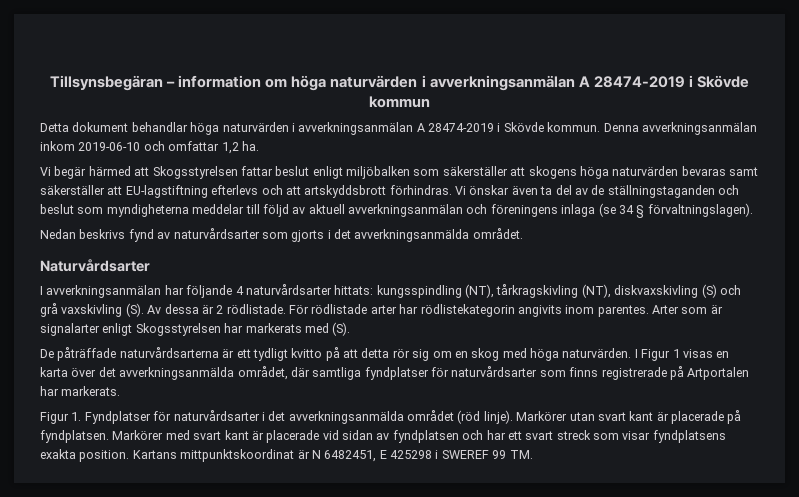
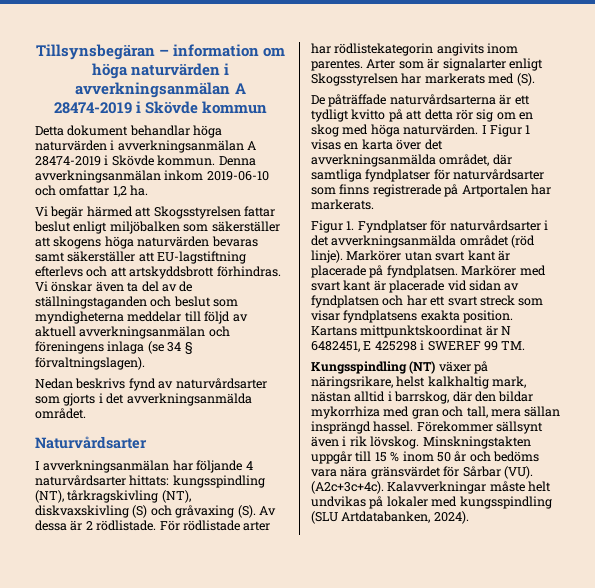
[40,303,123,317] grå vaxskivling -> [175,505,235,518] gråvaxing
(533, 454) none -> [311,361,489,374] [311,376,527,389] [311,391,534,404] [311,406,561,419] [311,421,544,434] [311,436,531,449] [311,451,539,464] [311,466,533,479] [311,481,552,494] [311,496,552,509] [311,511,469,524] // Kungsspindling (NT) växer på näringsrikare, helst kalkhaltig mark, nästan alltid i barrskog, där den bildar mykorrhiza med gran och tall, mera sällan insprängd hassel. Förekommer sällsynt även i rik lövskog. Minskningstakten uppgår till 15 % inom 50 år och bedöms vara nära gränsvärdet för Sårbar (VU). (A2c+3c+4c). Kalavverkningar måste helt undvikas på lokaler med kungsspindling (SLU Artdatabanken, 2024).

